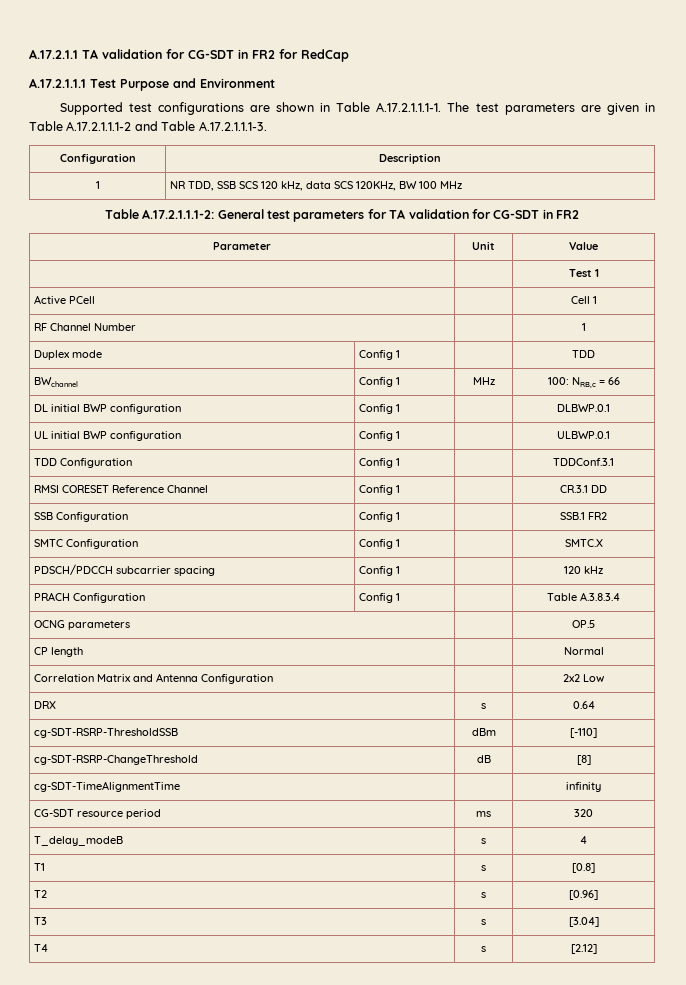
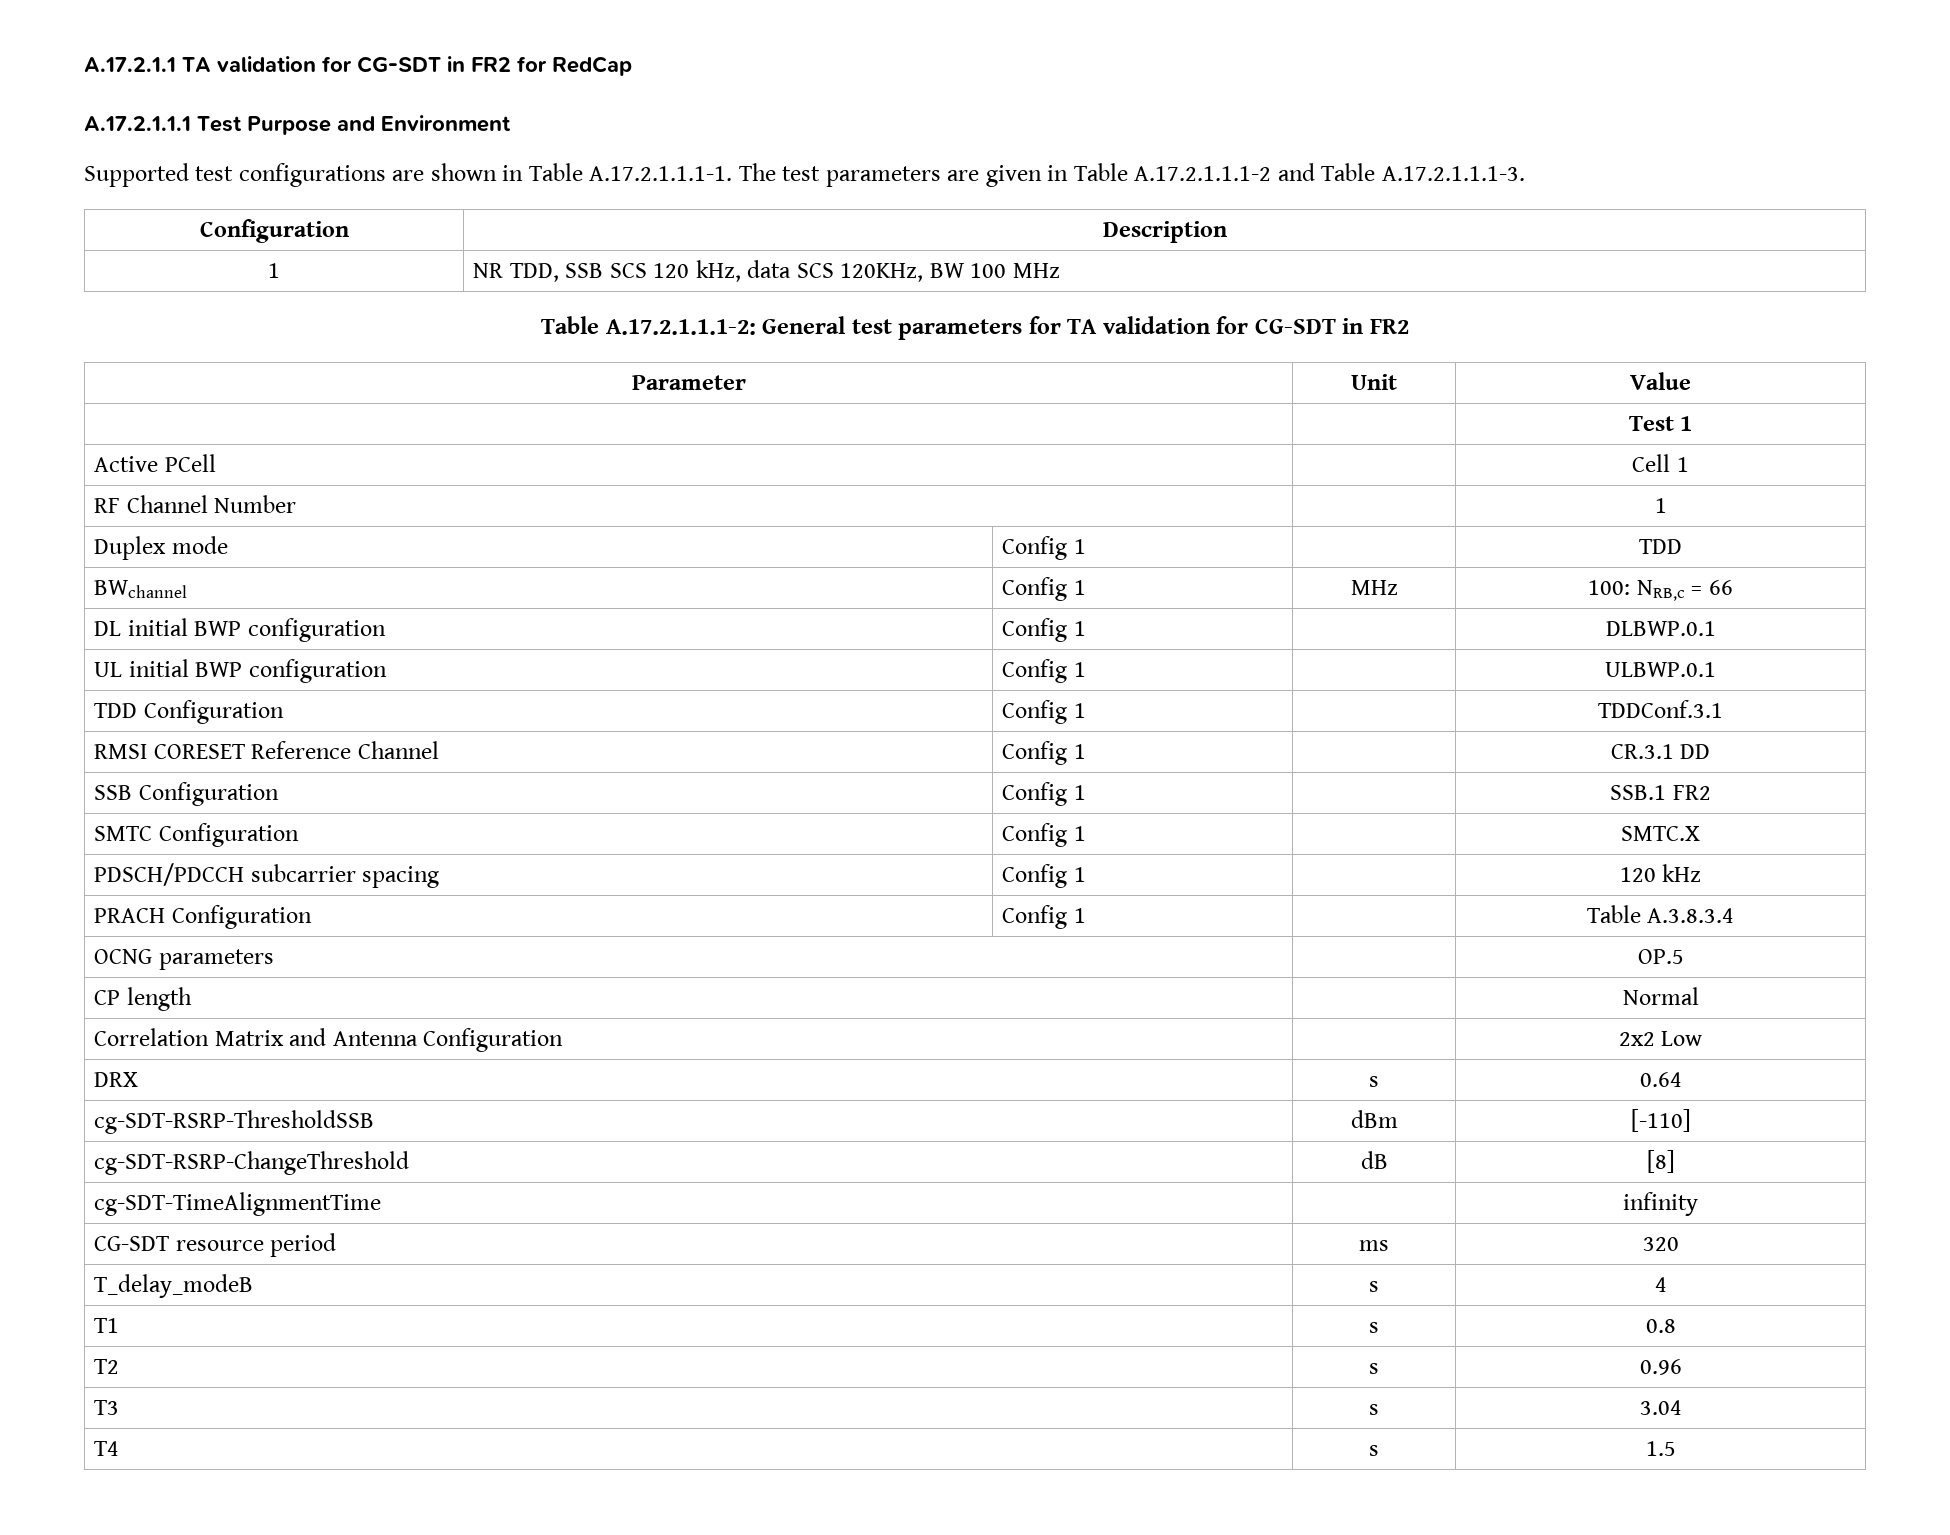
[572,863,595,873] [0.8] -> [1645,1319,1676,1333] 0.8
[569,890,598,900] [0.96] -> [1639,1359,1682,1375] 0.96
[568,917,599,927] [3.04] -> [1639,1400,1682,1415] 3.04
[570,944,597,954] [2.12] -> [1645,1441,1676,1456] 1.5

